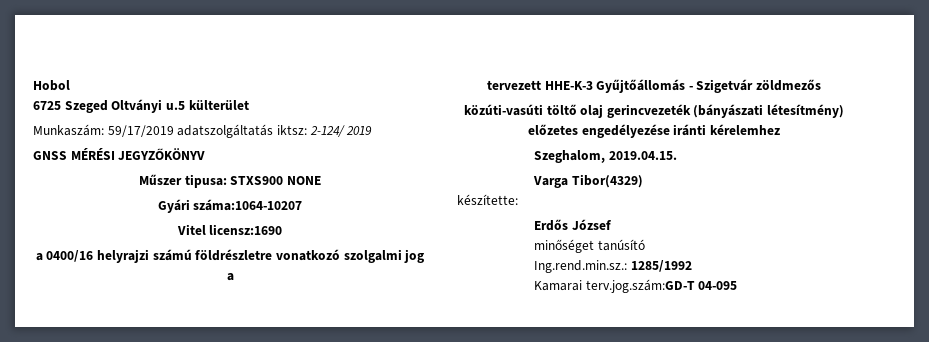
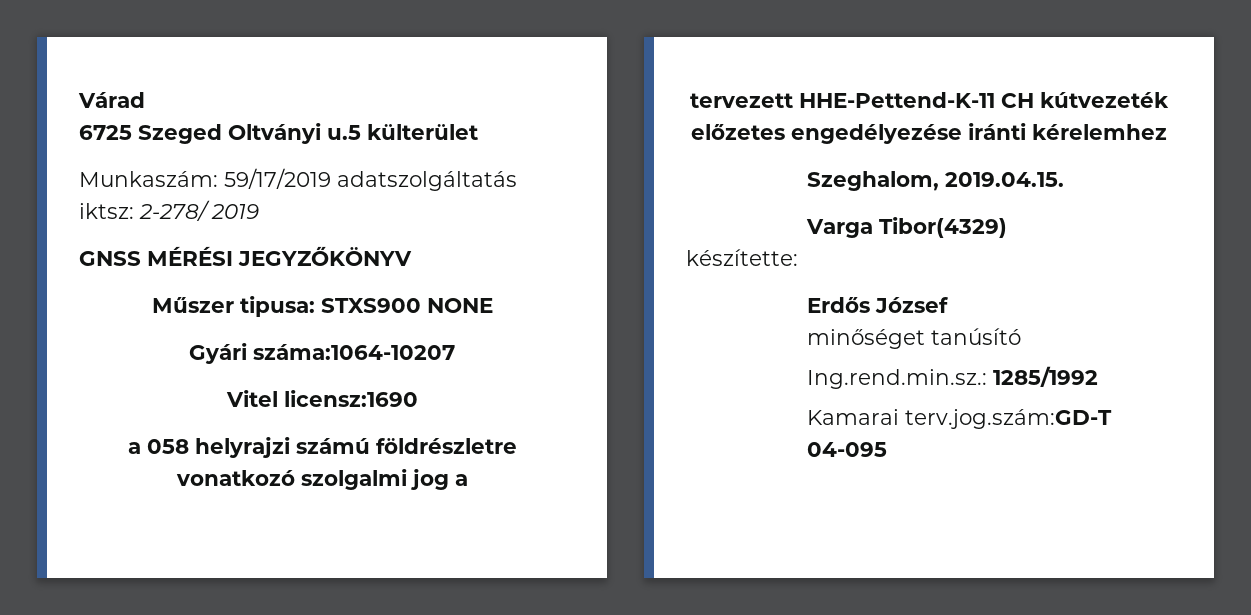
[33,80,70,91] Hobol -> [78,92,145,108] Várad
[309,125,345,137] 2-124/ -> [139,200,210,221] 2-278/
[46,250,94,262] 0400/16 -> [146,439,189,454] 058
[544,79,822,93] [463,104,845,118] HHE-K-3 Gyűjtőállomás - Szigetvár zöldmezős // közúti-vasúti töltő olaj gerincvezeték (bányászati létesítmény) -> [799,92,1169,108] HHE-Pettend-K-11 CH kútvezeték

